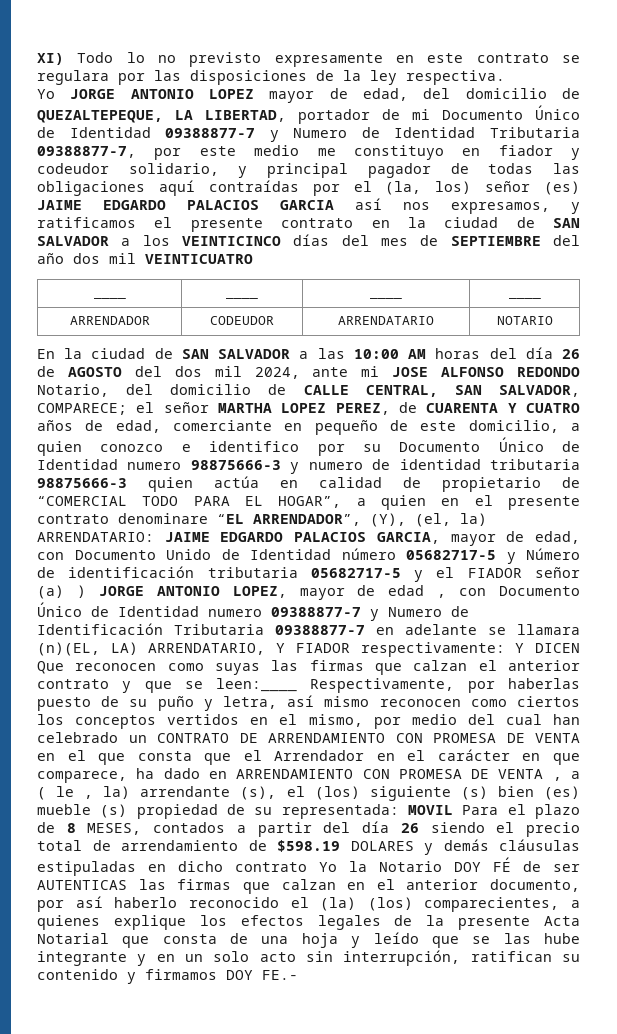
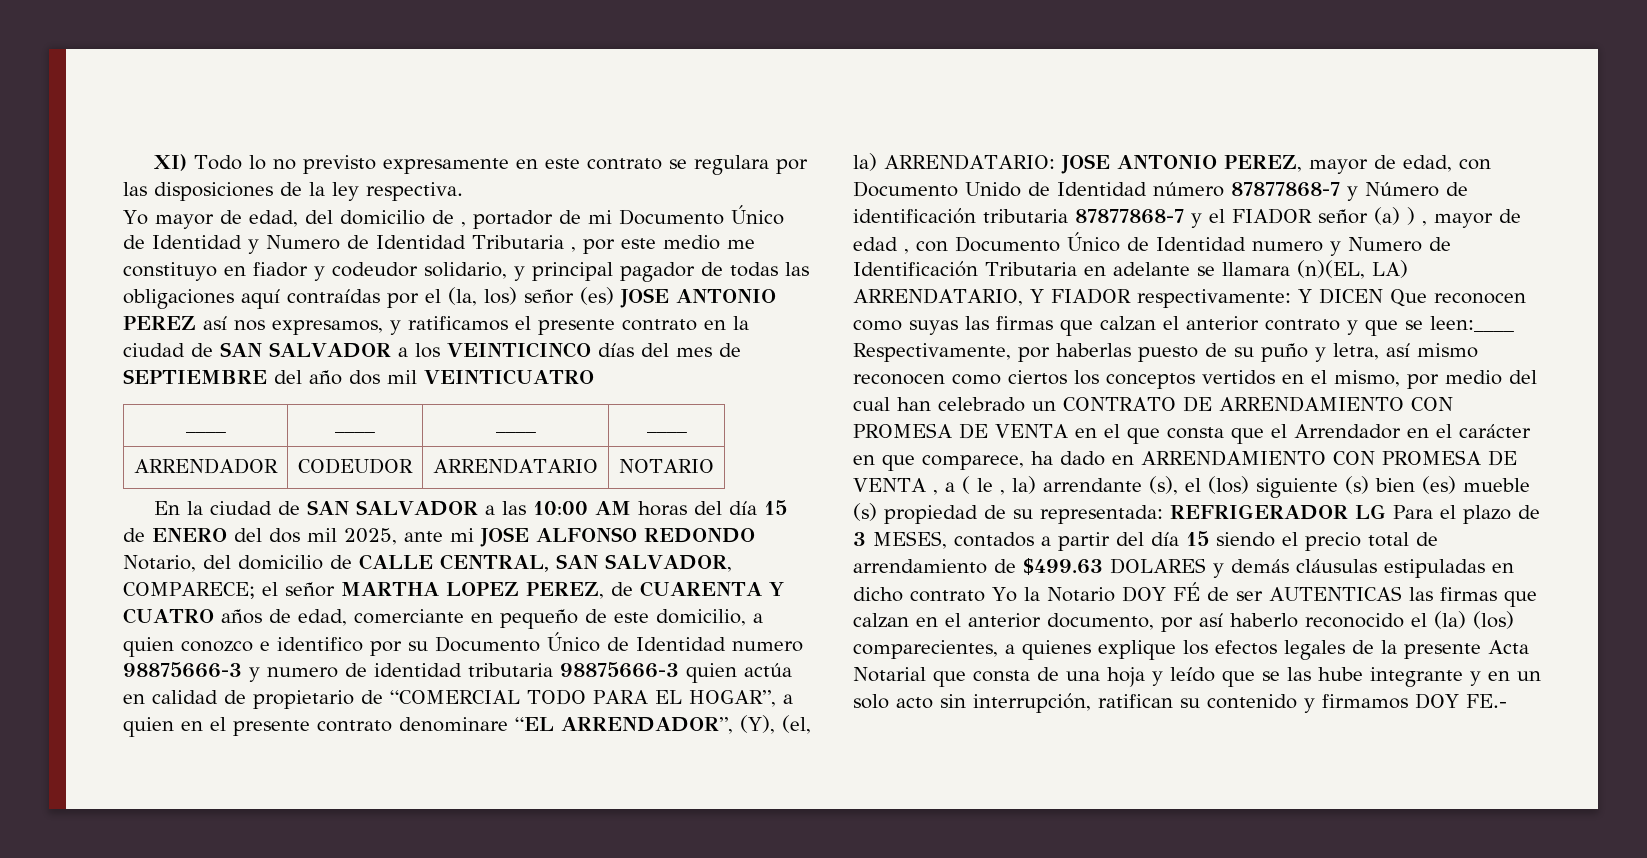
[70,89,254,99] JORGE ANTONIO LOPEZ -> (148, 217) none
[37,110,286,123] QUEZALTEPEQUE, LA LIBERTAD, -> [460,221,466,227] ,
[165,128,256,138] 09388877-7 -> (242, 242) none
[37,146,136,158] 09388877-7, -> [570,246,576,252] ,
[37,200,334,210] JAIME EDGARDO PALACIOS GARCIA -> [620,288,776,308] [123,316,196,330] JOSE ANTONIO PEREZ
[562,349,580,359] [37,366,122,377] 26 de AGOSTO -> [764,500,788,515] [123,528,227,542] 15 de ENERO
[254,367,300,379] 2024, -> [344,528,397,545] 2025,
[164,532,440,544] JAIME EDGARDO PALACIOS GARCIA, -> [1060,154,1302,174] JOSE ANTONIO PEREZ,
[406,550,496,560] 05682717-5 -> [1231,182,1340,197] 87877868-7
[310,568,401,578] 05682717-5 -> [1075,209,1184,224] 87877868-7
[98,586,287,598] JORGE ANTONIO LOPEZ, -> [1422,220,1427,226] ,
[271,607,361,617] 09388877-7 -> (1323, 246) none
[275,625,365,635] 09388877-7 -> (1077, 269) none
[408,805,454,815] MOVIL -> [1170,504,1386,520] REFRIGERADOR LG
[66,823,76,833] 8 -> [853,532,866,546] 3
[400,823,419,833] 26 -> [1186,531,1209,546] 15
[277,840,340,852] $598.19 -> [1023,558,1103,575] $499.63

